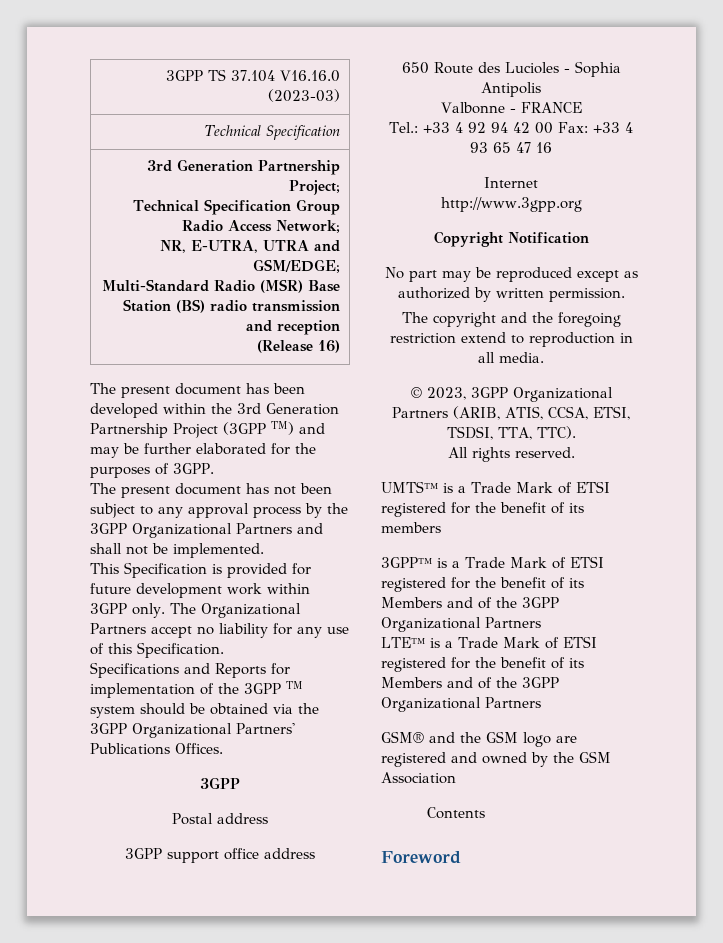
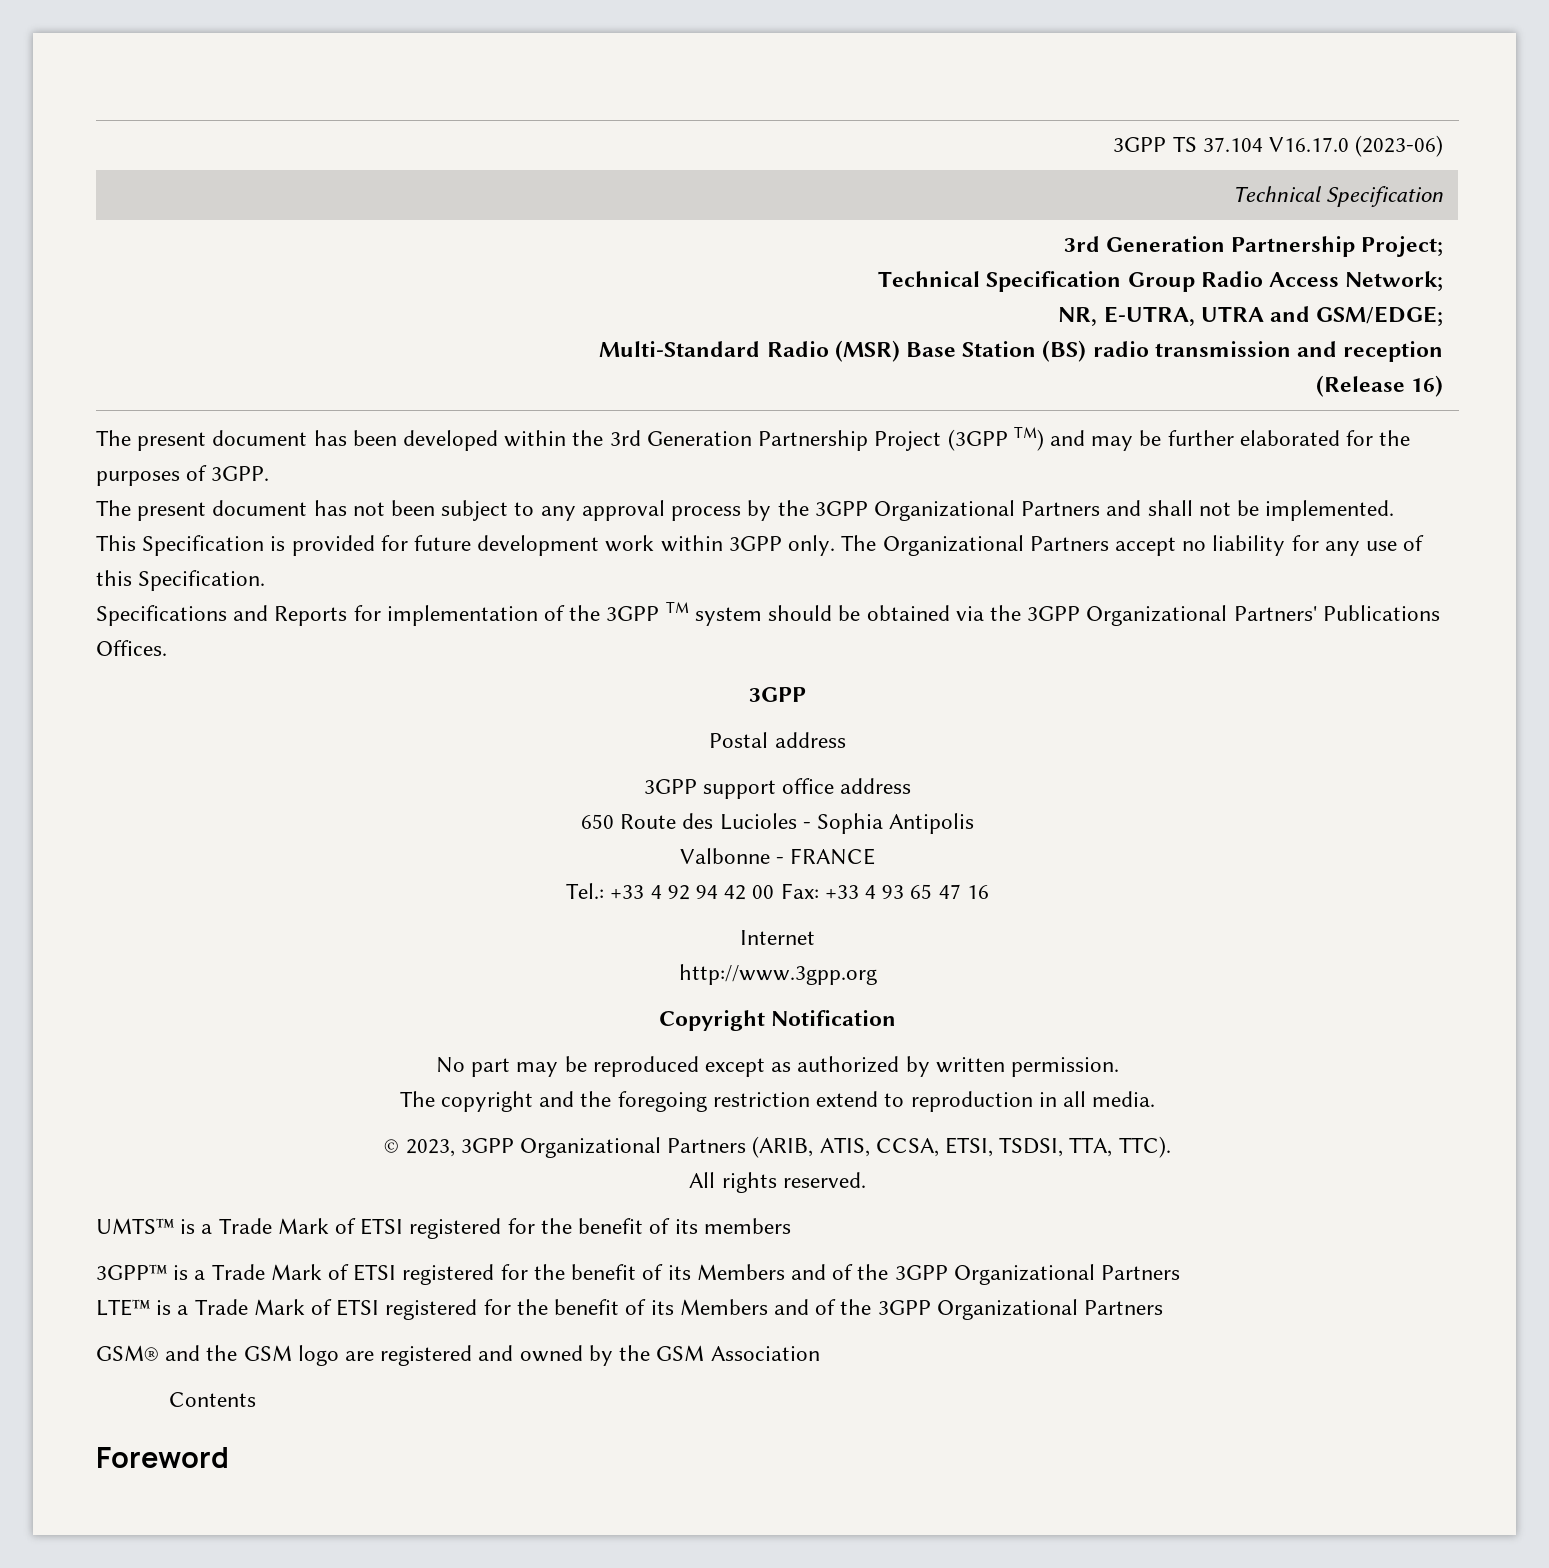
[280,70,341,82] [268,89,341,102] V16.16.0 (2023-03) -> [1268,135,1444,157] V16.17.0 (2023-06)

